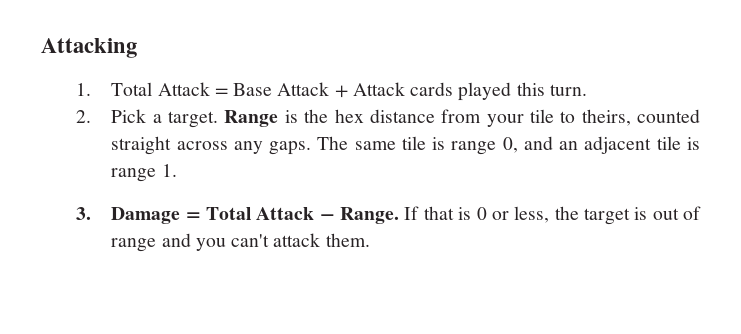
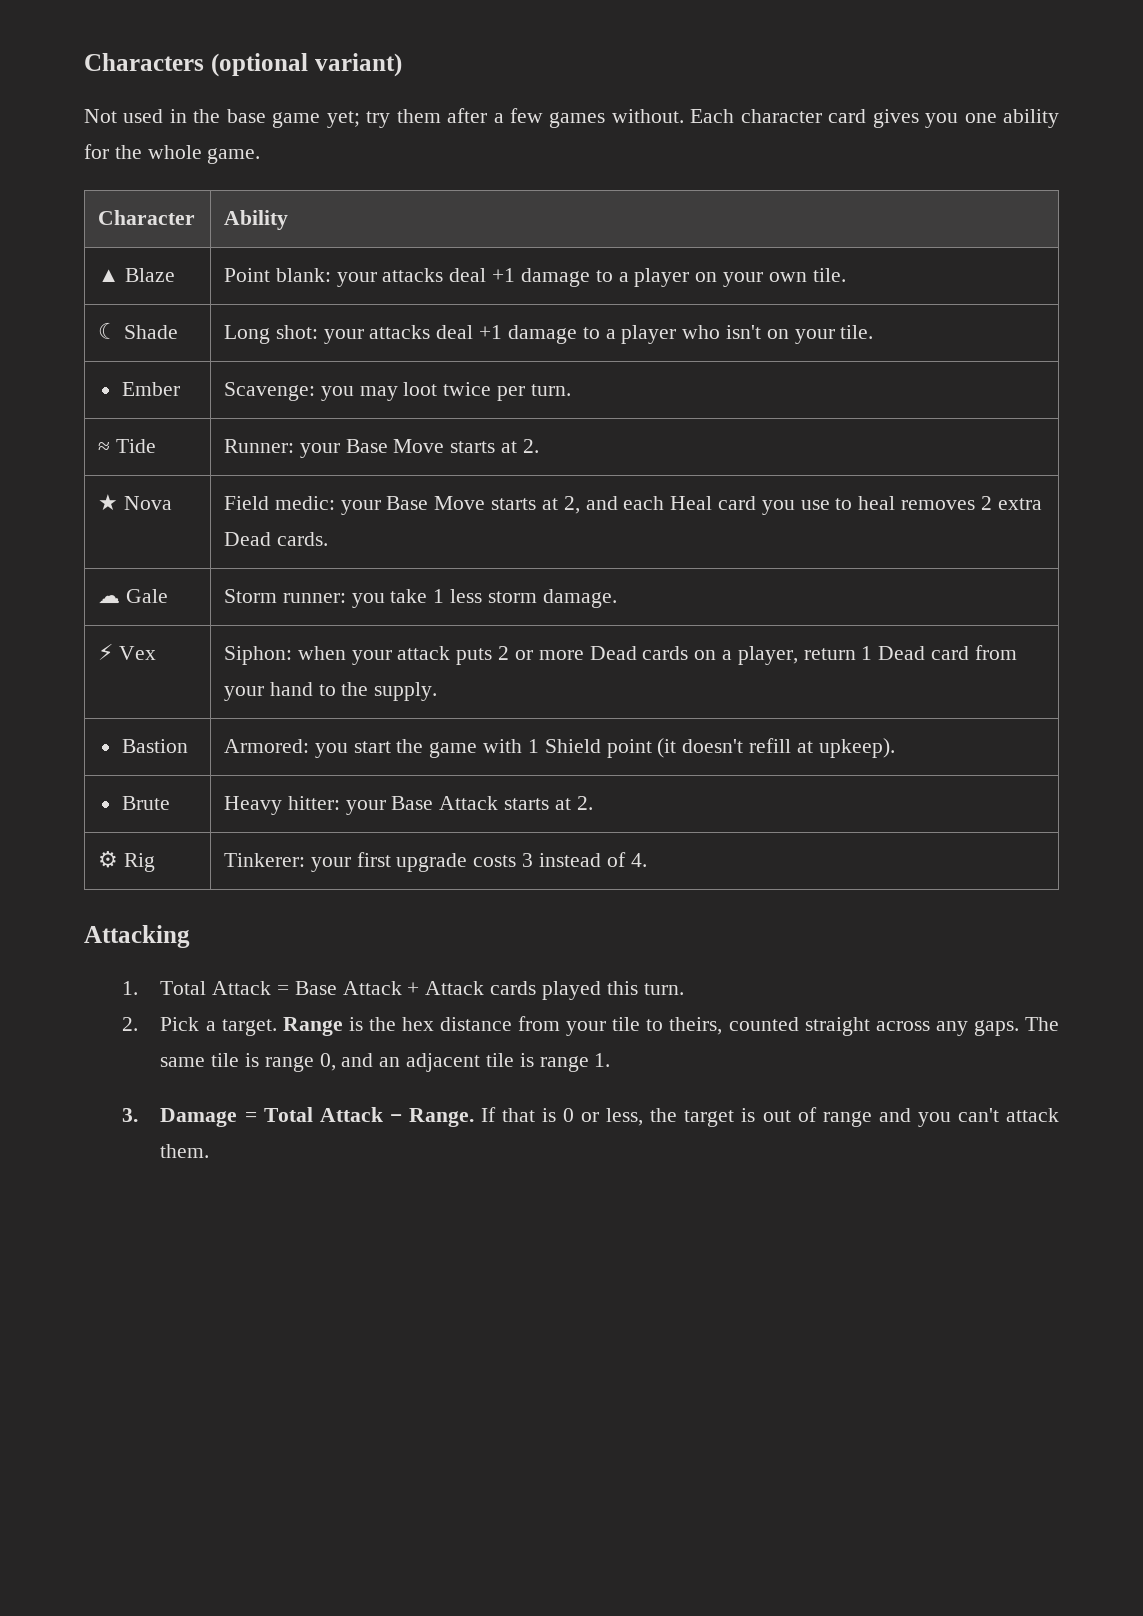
(41, 48) none -> [84,53,402,77] [84,108,1060,128] [84,144,261,164] [98,210,196,225] [224,210,289,230] [98,268,175,282] [224,268,846,287] [98,322,178,339] [224,325,874,344] [121,382,180,396] [224,382,571,401] [98,439,156,453] [224,439,539,458] [98,494,172,511] [224,496,1042,515] [224,532,328,546] [98,589,168,604] [224,589,617,608] [98,643,156,660] [224,645,1017,665] [224,682,438,701] [121,739,188,753] [224,738,895,758] [121,796,170,810] [224,796,593,815] [98,851,155,872] [224,852,647,872] Characters (optional variant) // Not used in the base game yet; try them after a few games without. Each character card gives you one ability for the whole game. // Character | Ability // ▲ Blaze | Point blank: your attacks deal +1 damage to a player on your own tile. // ☾ Shade | Long shot: your attacks deal +1 damage to a player who isn't on your tile. // Ember | Scavenge: you may loot twice per turn. // ≈ Tide | Runner: your Base Move starts at 2. // ★ Nova | Field medic: your Base Move starts at 2, and each Heal card you use to heal removes 2 extra Dead cards. // ☁ Gale | Storm runner: you take 1 less storm damage. // ⚡ Vex | Siphon: when your attack puts 2 or more Dead cards on a player, return 1 Dead card from your hand to the supply. // Bastion | Armored: you start the game with 1 Shield point (it doesn't refill at upkeep). // Brute | Heavy hitter: your Base Attack starts at 2. // ⚙ Rig | Tinkerer: your first upgrade costs 3 instead of 4. //

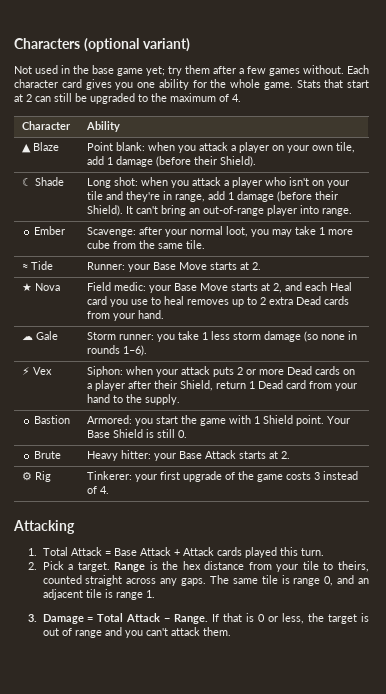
(261, 156) none -> [296,79,369,88] [14,93,241,104] Stats that start at 2 can still be upgraded to the maximum of 4.
[336,268,613,287] your attacks deal +1 damage to -> [148,142,229,153] when you attack
[812,268,846,282] [98,322,178,339] [224,325,600,344] tile. // ☾ Shade | Long shot: your attacks deal +1 damage to -> [336,142,356,153] [87,156,257,167] [22,177,65,186] [87,177,222,188] tile, add 1 damage (before their Shield). // ☾ Shade | Long shot: when you attack
[840,325,874,339] [121,382,180,396] [224,382,571,401] tile. // Ember | Scavenge: you may loot twice per turn. -> [87,191,339,202] [87,205,353,216] [34,226,66,235] [87,226,354,237] [87,240,206,249] tile and they're in range, add 1 damage (before their Shield). It can't bring an out-of-range player into range. // Ember | Scavenge: after your normal loot, you may take 1 more cube from the same tile.
(975, 505) none -> [232,297,258,307] up to
[276,532,328,546] cards. -> [324,296,350,305] [87,310,165,321] cards from your hand.
[542,589,617,608] damage. -> [264,331,358,342] [87,345,148,356] damage (so none in rounds 1–6).
[737,646,798,665] player, -> [95,380,214,391] player after their Shield,
[606,738,895,758] point (it doesn't refill at upkeep). -> [296,415,351,426] [87,429,188,438] point. Your Base Shield is still 0.
(468, 862) none -> [225,471,284,482] of the game

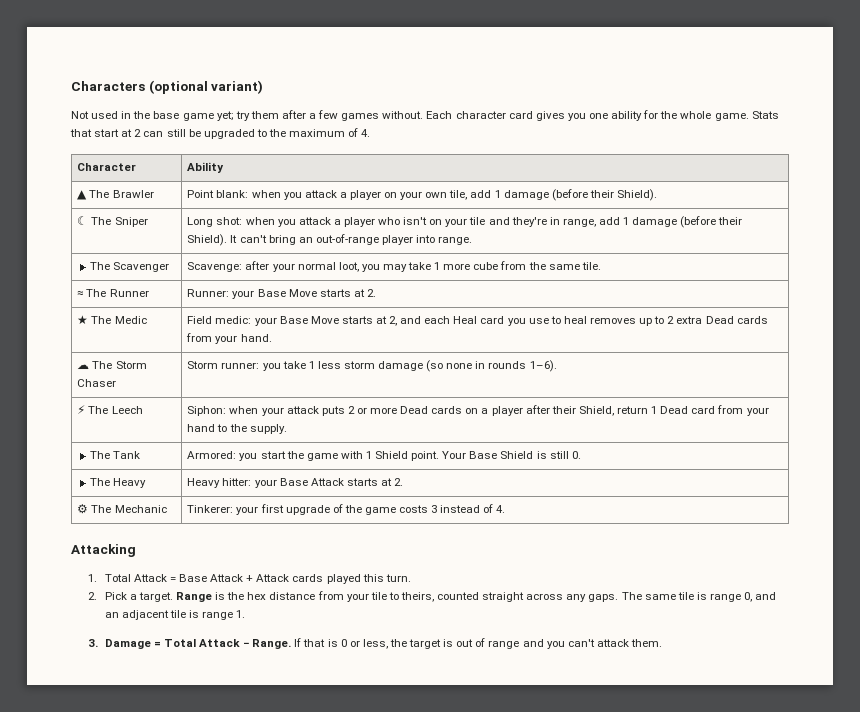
[33,142,60,151] Blaze -> [89,190,154,198] The Brawler
[35,177,65,186] Shade -> [91,217,148,227] The Sniper
[34,226,66,235] Ember -> [89,262,170,272] The Scavenger
[31,261,54,270] Tide -> [86,289,149,297] The Runner
[35,283,61,291] Nova -> [91,316,147,324] The Medic
[36,331,59,340] Gale -> [92,361,147,369] [77,379,117,387] The Storm Chaser
[33,367,53,375] Vex -> [88,406,143,414] The Leech
[34,415,71,424] Bastion -> [89,451,141,459] The Tank
[34,451,62,459] Brute -> [89,478,147,488] The Heavy
[35,471,52,482] Rig -> [91,505,167,513] The Mechanic

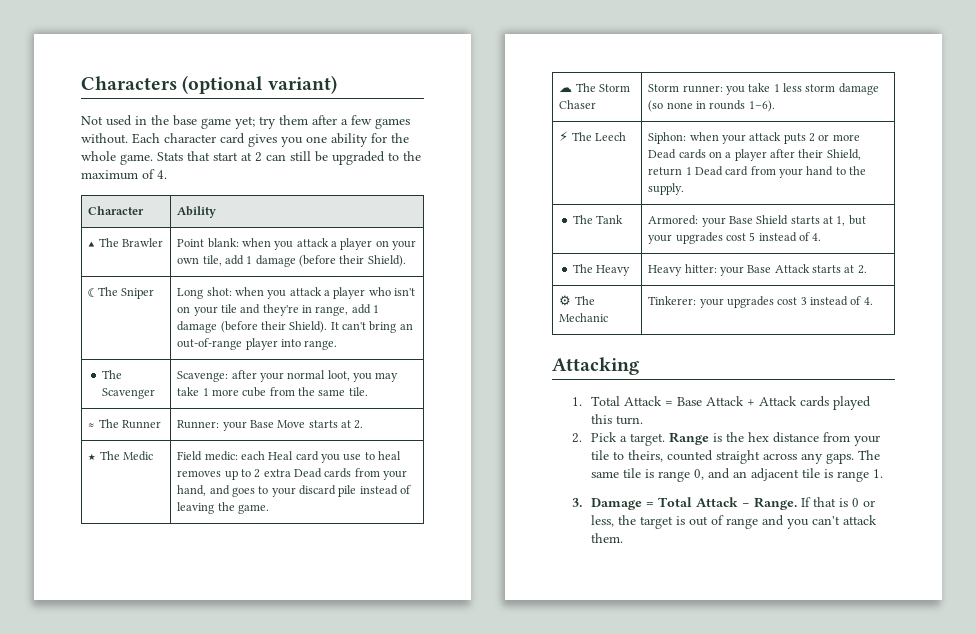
[254,316,422,326] your Base Move starts at 2, and -> (238, 456) none
[240,334,272,342] hand. -> [177,485,412,497] [177,502,269,514] hand, and goes to your discard pile instead of leaving the game.
[239,451,581,461] you start the game with 1 Shield point. Your Base Shield is still 0. -> [701,215,866,227] [648,232,822,244] your Base Shield starts at 1, but your upgrades cost 5 instead of 4.
[260,504,429,515] first upgrade of the game costs -> [726,296,798,308] upgrades cost

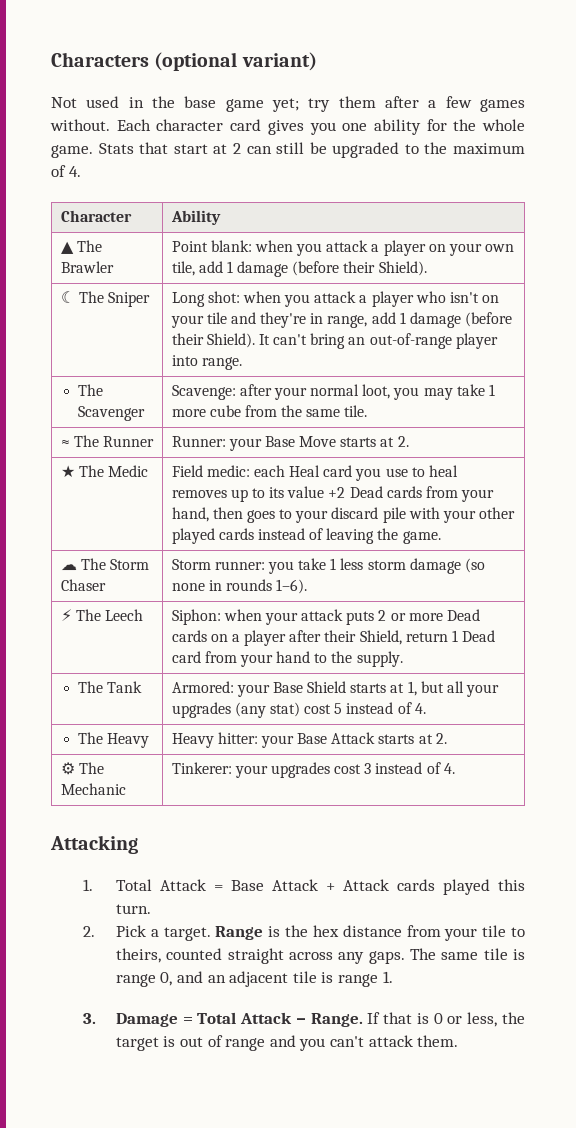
[254,469,291,478] 2 extra -> [269,486,346,498] its value +2
[209,485,230,495] and -> [212,507,243,519] then
(357, 491) none -> [408,507,516,523] [171,528,254,544] with your other played cards
[648,232,723,244] your upgrades -> [447,681,500,697] [171,702,300,718] all your upgrades (any stat)

